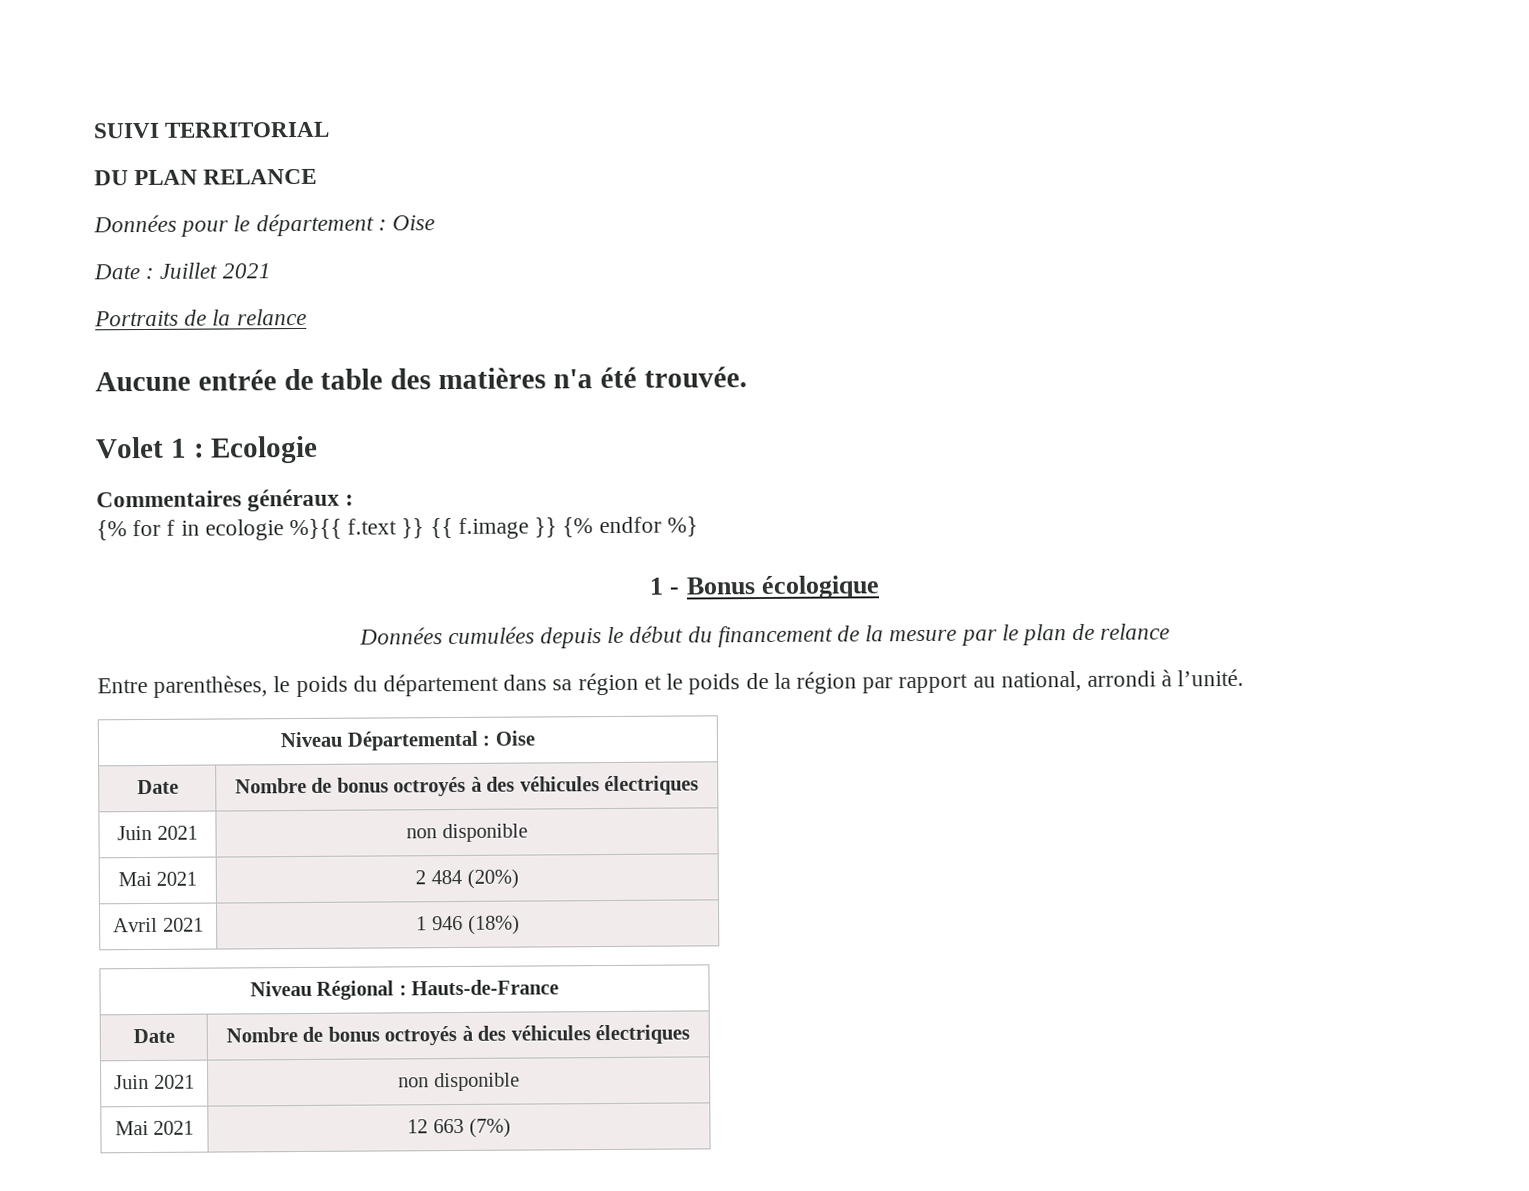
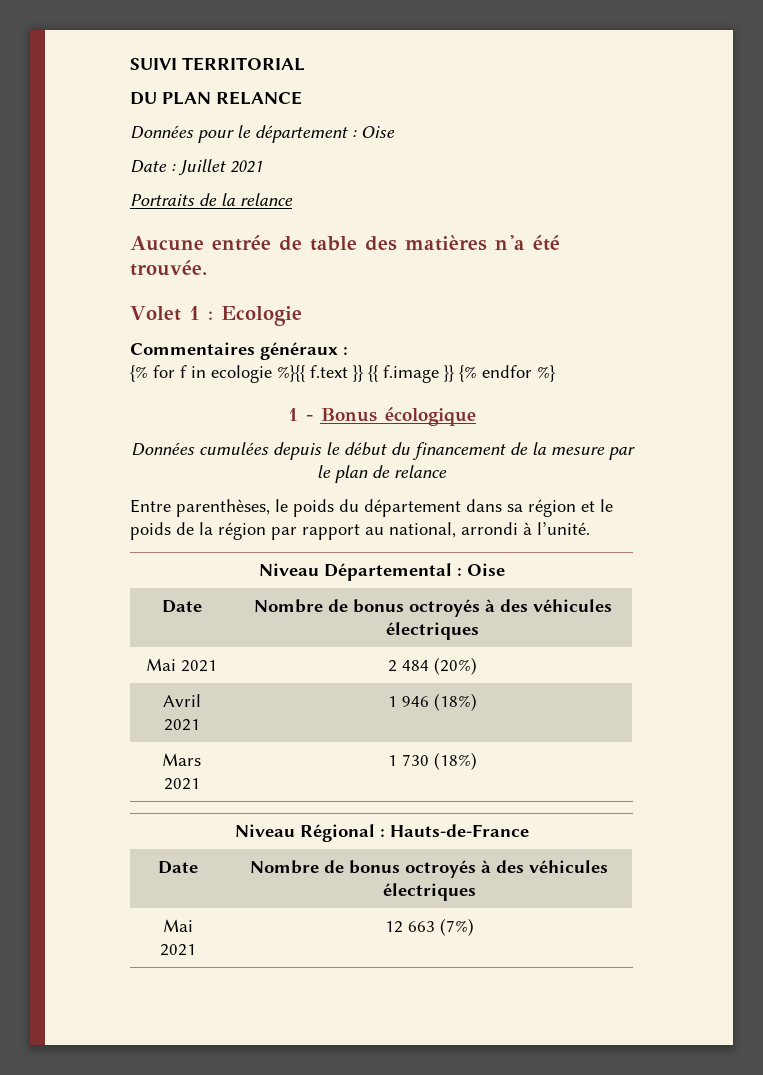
[117,825,198,841] [406,823,528,843] // Juin 2021 | non disponible -> (479, 631) none
(520, 924) none -> [162,753,201,766] [163,778,200,790] [388,752,477,770] // Mars 2021 | 1 730 (18%)
[114,1074,195,1090] [398,1072,520,1092] // Juin 2021 | non disponible -> (476, 892) none

